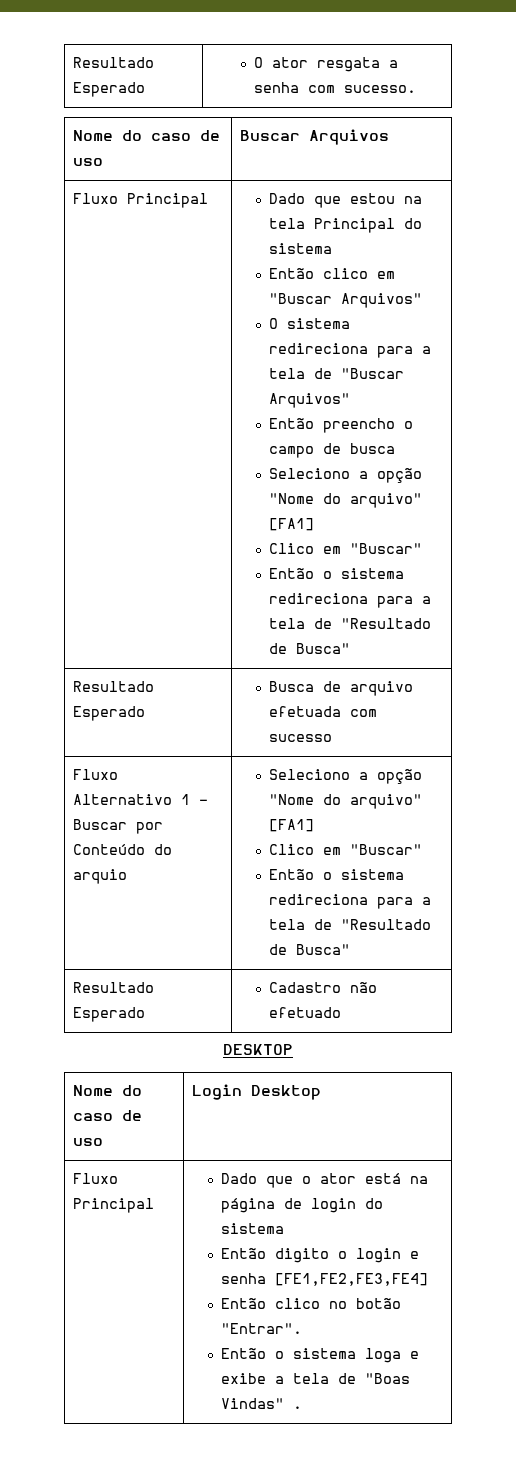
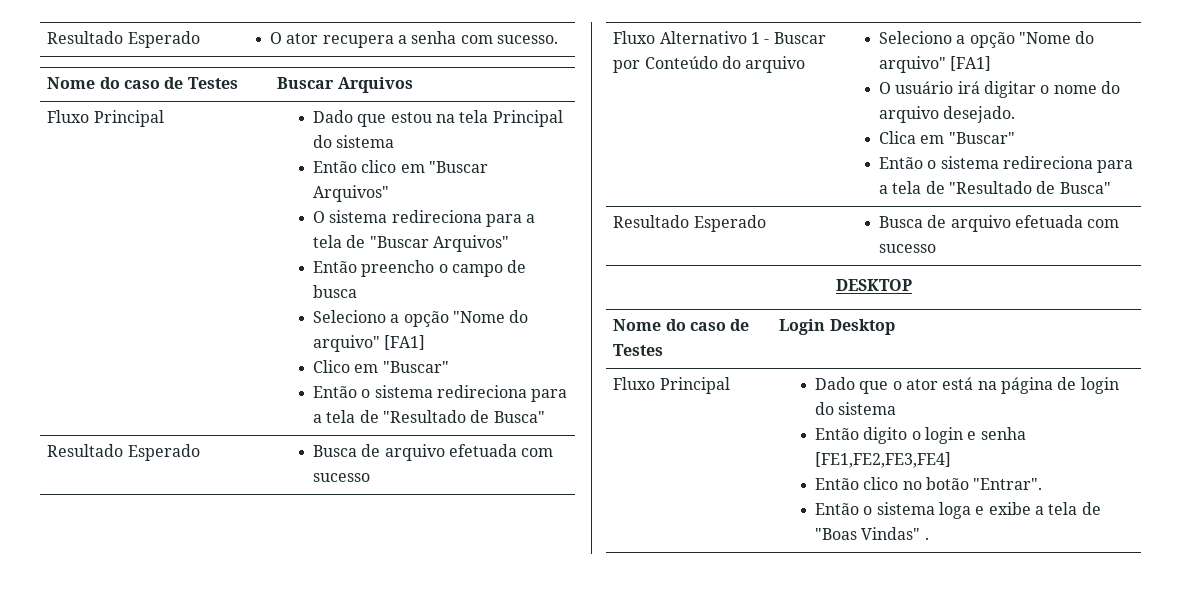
[316,57,380,72] resgata -> [322,35,394,48] recupera
[72,158,103,166] uso -> [187,77,238,89] Testes
[72,869,127,884] [269,769,423,784] [269,794,423,809] [269,819,315,832] [269,844,315,855] arquio | Seleciono a opção "Nome do arquivo" [FA1] // Clico -> [745,56,806,73] [879,31,1095,48] [879,56,992,73] [879,81,1120,98] [879,106,1016,123] [879,131,917,144] arquivo | Seleciono a opção "Nome do arquivo" [FA1] // O usuário irá digitar o nome do arquivo desejado. // Clica
[269,982,378,993] [269,1007,342,1018] Cadastro não efetuado -> [879,215,1120,232] [879,244,937,253] Busca de arquivo efetuada com sucesso
[72,1138,103,1146] uso -> [613,344,664,356] Testes

